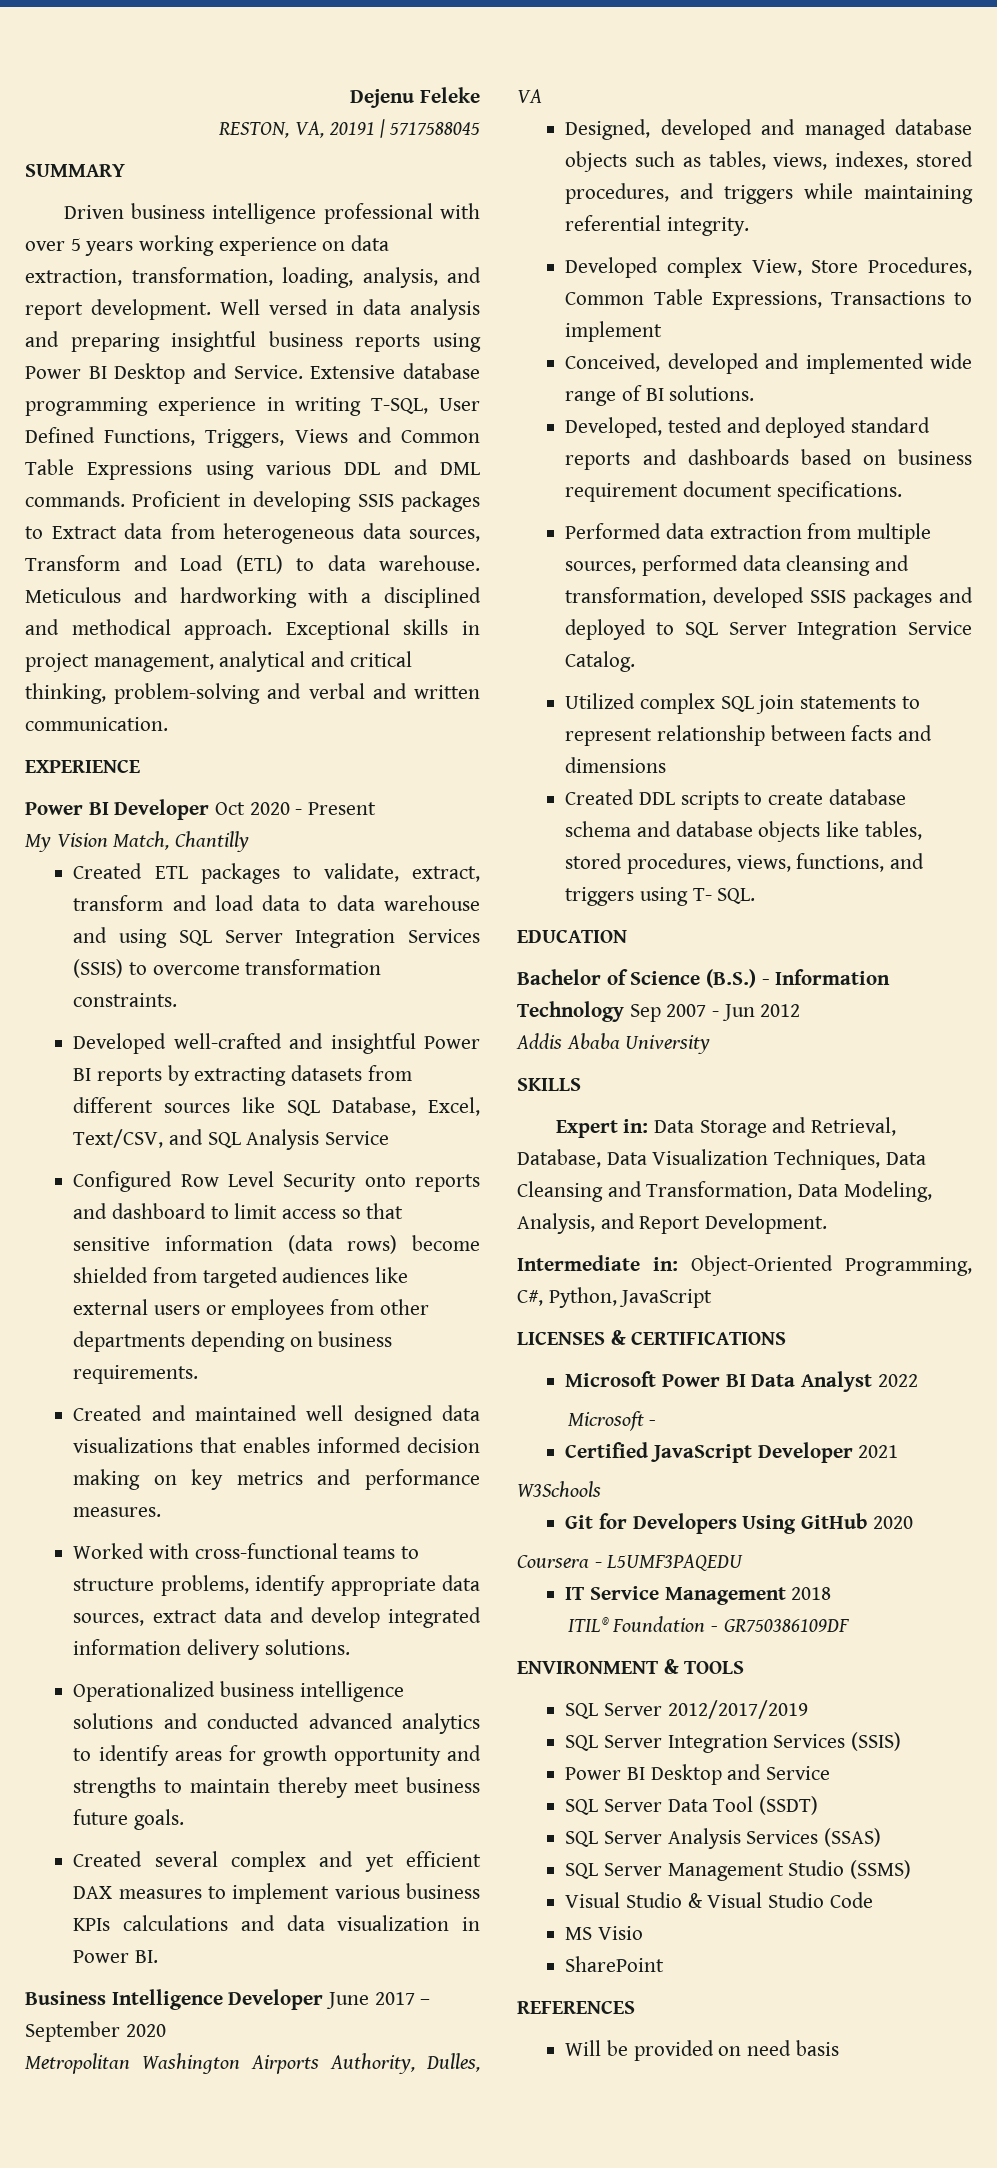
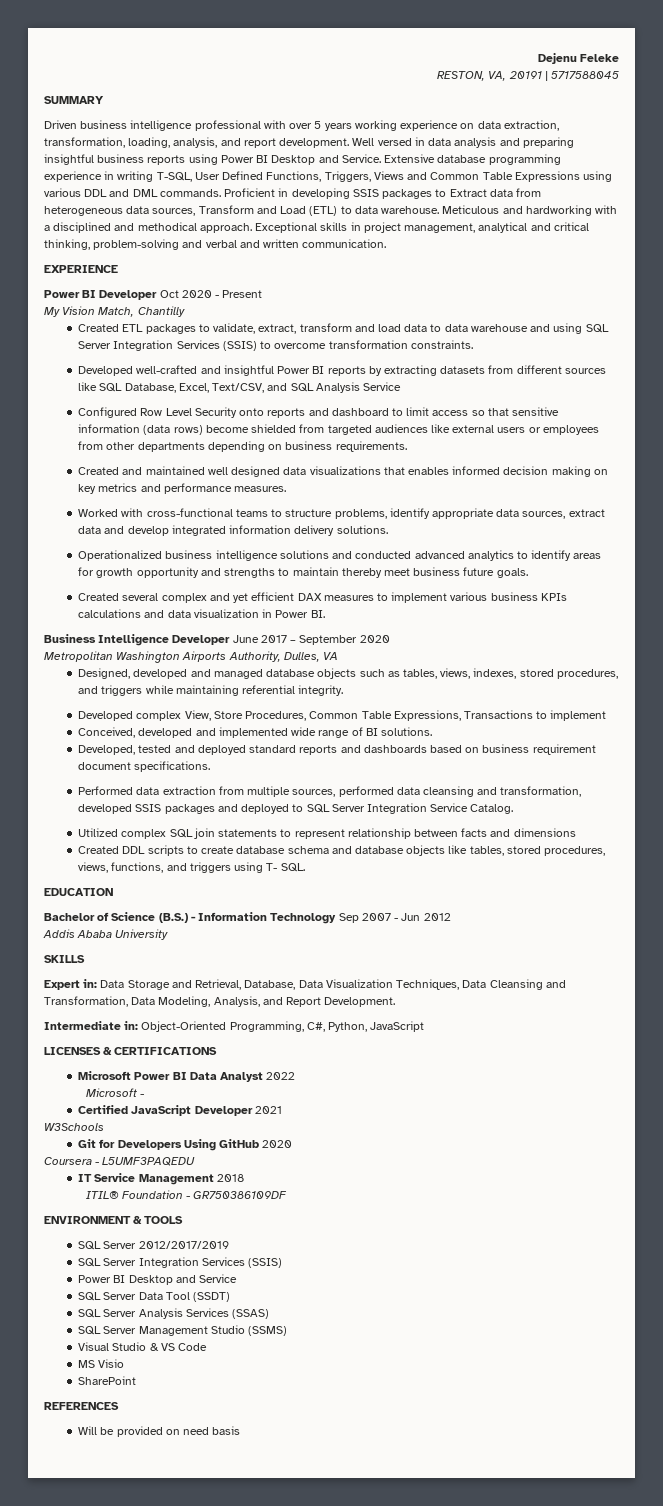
[707,1892,825,1908] Visual Studio -> [160,1343,175,1351] VS

